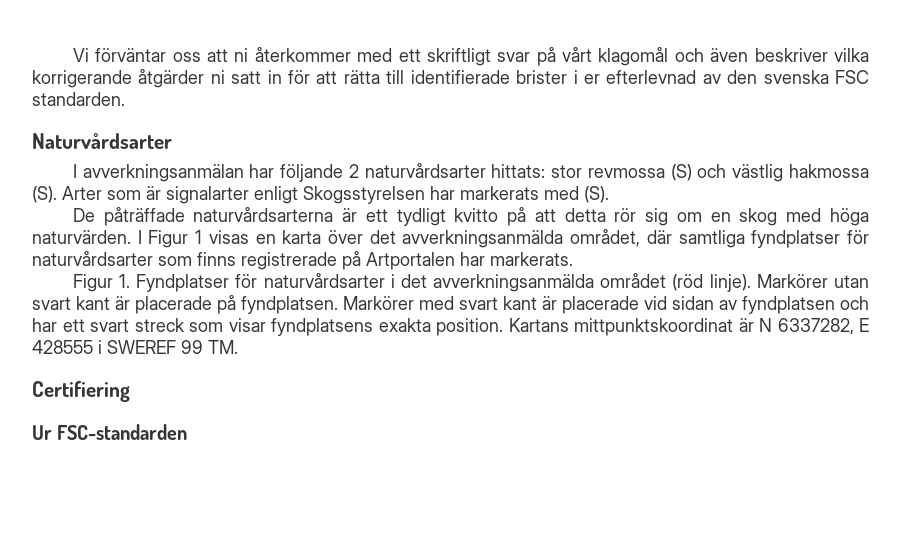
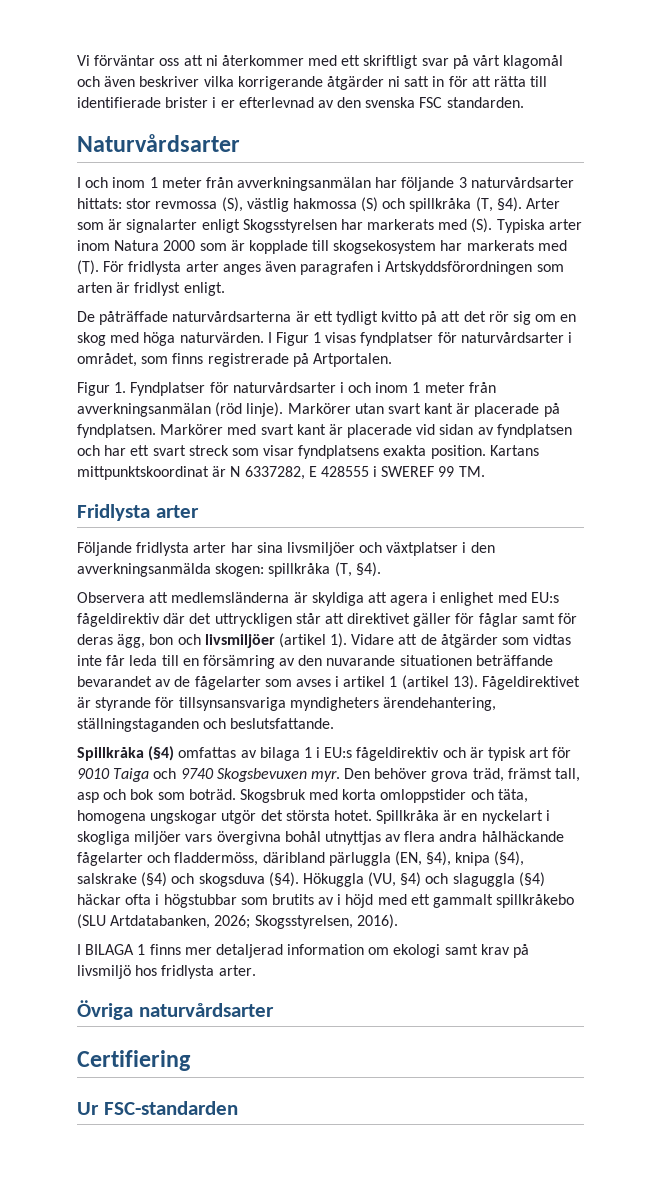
(77, 171) none -> [85,177,233,188] och inom 1 meter från
[348,164,359,178] 2 -> [458,177,467,188] 3
[670,164,869,182] [32,186,57,203] (S) och västlig hakmossa (S). -> [221,197,522,212] (S), västlig hakmossa (S) och spillkråka (T, §4).
(609, 194) none -> [496,219,582,233] [77,240,567,254] [77,260,564,275] [77,282,225,296] Typiska arter inom Natura 2000 som är kopplade till skogsekosystem har markerats med (T). För fridlysta arter anges även paragrafen i Artskyddsförordningen som arten är fridlyst enligt.
[564,208,606,222] detta -> [463,311,486,322] det
[255,229,745,248] en karta över det avverkningsanmälda området, där samtliga -> (357, 337) none
(153, 258) none -> [568,332,573,343] [77,353,137,367] i området,
[366,252,573,270] Artportalen har markerats. -> [312,353,392,367] Artportalen.
[400,273,667,292] det avverkningsanmälda området -> [348,382,496,393] [77,403,211,417] och inom 1 meter från avverkningsanmälan
(238, 347) none -> [77,504,199,521] [77,542,495,556] [77,562,381,577] [77,592,559,606] [77,613,578,627] [77,633,572,648] [77,655,553,669] [77,675,581,690] [77,697,496,711] [77,718,335,732] [77,746,572,761] [77,768,581,782] [77,789,528,803] [77,810,550,824] [77,831,564,845] [77,851,525,866] [77,872,545,887] [77,894,575,908] [77,914,398,929] [77,944,530,958] [77,965,256,979] [77,1000,274,1020] // Fridlysta arter // Följande fridlysta arter har sina livsmiljöer och växtplatser i den avverkningsanmälda skogen: spillkråka (T, §4). // Observera att medlemsländerna är skyldiga att agera i enlighet med EU:s fågeldirektiv där det uttryckligen står att direktivet gäller för fåglar samt för deras ägg, bon och livsmiljöer (artikel 1). Vidare att de åtgärder som vidtas inte får leda till en försämring av den nuvarande situationen beträffande bevarandet av de fågelarter som avses i artikel 1 (artikel 13). Fågeldirektivet är styrande för tillsynsansvariga myndigheters ärendehantering, ställningstaganden och beslutsfattande. // Spillkråka (§4) omfattas av bilaga 1 i EU:s fågeldirektiv och är typisk art för 9010 Taiga och 9740 Skogsbevuxen myr. Den behöver grova träd, främst tall, asp och bok som boträd. Skogsbruk med korta omloppstider och täta, homogena ungskogar utgör det största hotet. Spillkråka är en nyckelart i skogliga miljöer vars övergivna bohål utnyttjas av flera andra hålhäckande fågelarter och fladdermöss, däribland pärluggla (EN, §4), knipa (§4), salskrake (§4) och skogsduva (§4). Hökuggla (VU, §4) och slaguggla (§4) häckar ofta i högstubbar som brutits av i höjd med ett gammalt spillkråkebo (SLU Artdatabanken, 2026; Skogsstyrelsen, 2016). // I BILAGA 1 finns mer detaljerad information om ekologi samt krav på livsmiljö hos fridlysta arter. // Övriga naturvårdsarter

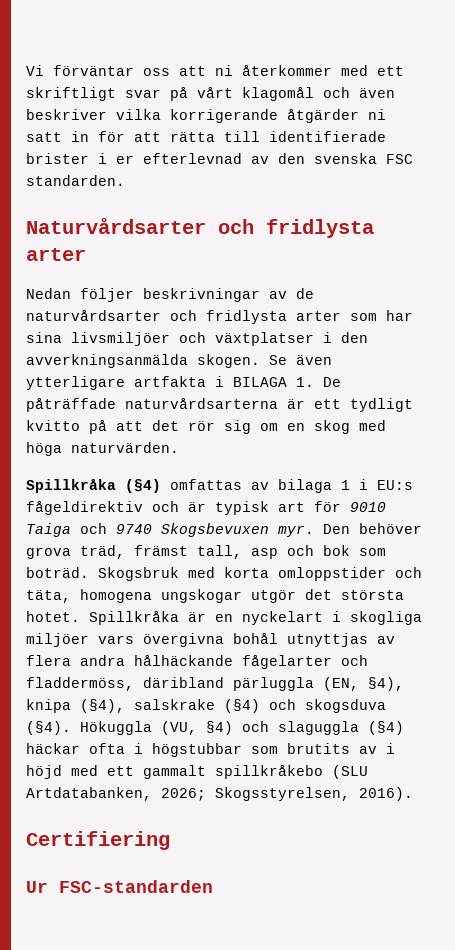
[77,177,574,191] [77,197,561,212] [77,218,582,233] [77,240,567,254] [77,260,564,275] [77,282,225,296] // I och inom 1 meter från avverkningsanmälan har följande 3 naturvårdsarter hittats: stor revmossa (S), västlig hakmossa (S) och spillkråka (T, §4). Arter som är signalarter enligt Skogsstyrelsen har markerats med (S). Typiska arter inom Natura 2000 som är kopplade till skogsekosystem har markerats med (T). För fridlysta arter anges även paragrafen i Artskyddsförordningen som arten är fridlyst enligt. // -> [218,219,374,238] [26,248,86,261] [26,288,314,302] [26,310,413,324] [26,332,368,346] [26,354,332,368] [26,376,314,390] och fridlysta arter // Nedan följer beskrivningar av de naturvårdsarter och fridlysta arter som har sina livsmiljöer och växtplatser i den avverkningsanmälda skogen. Se även ytterligare artfakta i BILAGA 1.
[267,332,573,346] [77,353,392,367] [77,382,496,396] [77,402,560,417] [77,424,572,438] [77,445,539,459] [77,466,485,480] [77,504,199,521] [77,542,495,556] [77,562,381,577] [77,592,559,606] [77,613,578,627] [77,633,572,648] [77,655,553,669] [77,675,581,690] [77,697,496,711] [77,718,335,732] I Figur 1 visas fyndplatser för naturvårdsarter i området, som finns registrerade på Artportalen. // Figur 1. Fyndplatser för naturvårdsarter i och inom 1 meter från avverkningsanmälan (röd linje). Markörer utan svart kant är placerade på fyndplatsen. Markörer med svart kant är placerade vid sidan av fyndplatsen och har ett svart streck som visar fyndplatsens exakta position. Kartans mittpunktskoordinat är N 6337282, E 428555 i SWEREF 99 TM. // Fridlysta arter // Följande fridlysta arter har sina livsmiljöer och växtplatser i den avverkningsanmälda skogen: spillkråka (T, §4). // Observera att medlemsländerna är skyldiga att agera i enlighet med EU:s fågeldirektiv där det uttryckligen står att direktivet gäller för fåglar samt för deras ägg, bon och livsmiljöer (artikel 1). Vidare att de åtgärder som vidtas inte får leda till en försämring av den nuvarande situationen beträffande bevarandet av de fågelarter som avses i artikel 1 (artikel 13). Fågeldirektivet är styrande för tillsynsansvariga myndigheters ärendehantering, ställningstaganden och beslutsfattande. -> (179, 447) none
[77,944,530,958] [77,965,256,979] [77,1000,274,1020] // I BILAGA 1 finns mer detaljerad information om ekologi samt krav på livsmiljö hos fridlysta arter. // Övriga naturvårdsarter -> (413, 794) none

